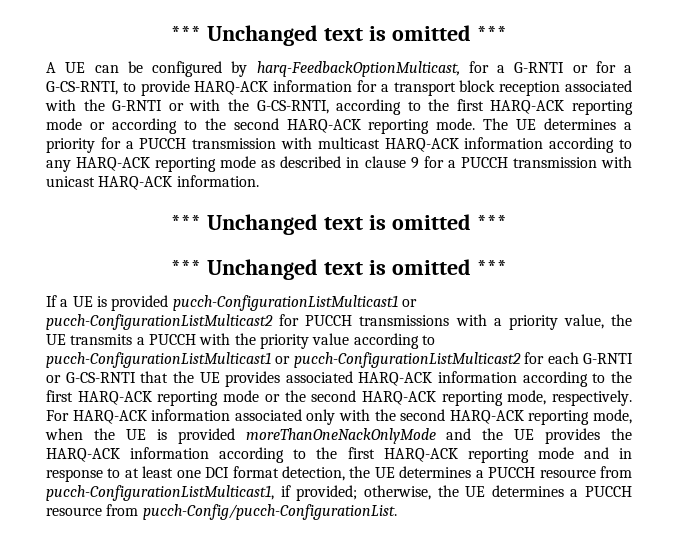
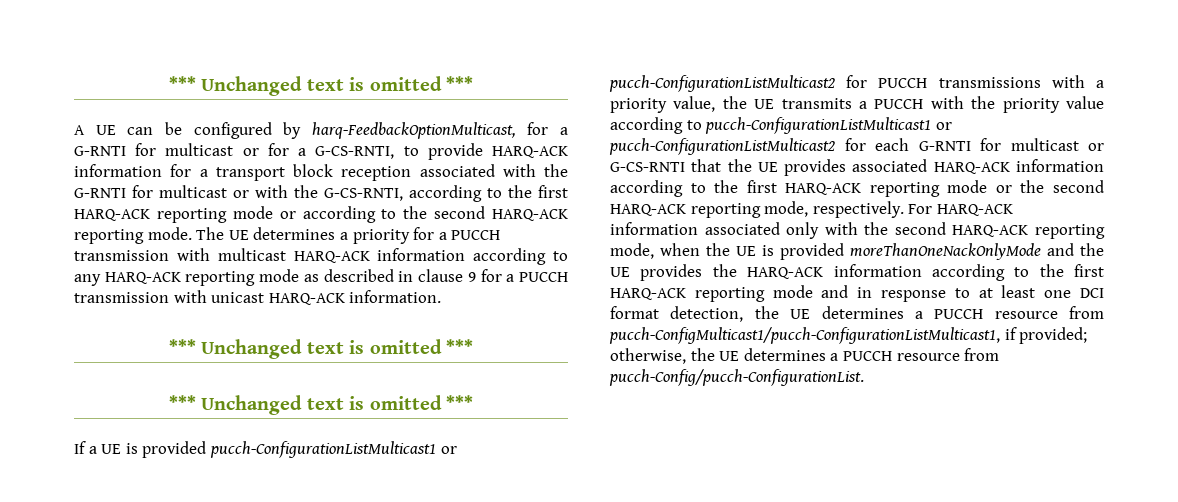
(565, 67) none -> [135,143,234,156] for multicast
(163, 105) none -> [132,185,227,198] for multicast
(633, 358) none -> [980,138,1079,151] for multicast
[46,485,274,501] pucch-ConfigurationListMulticast1, -> [609,327,1000,344] pucch-ConfigMulticast1/pucch-ConfigurationListMulticast1,

